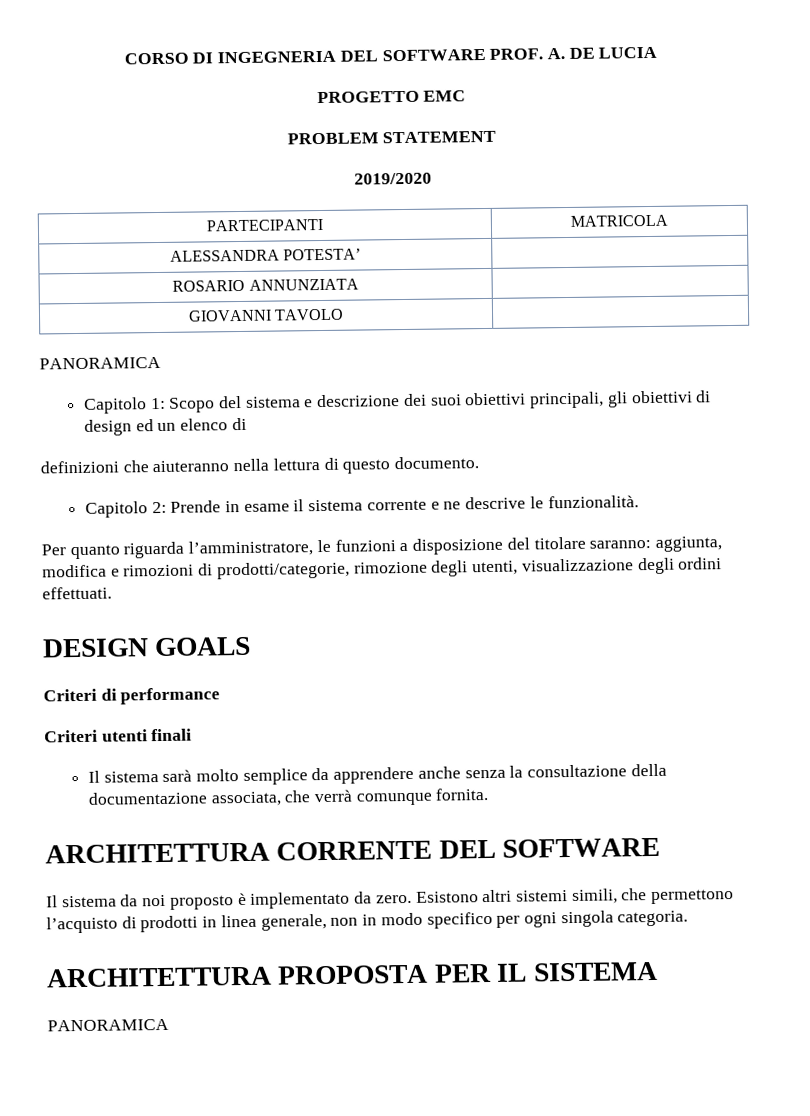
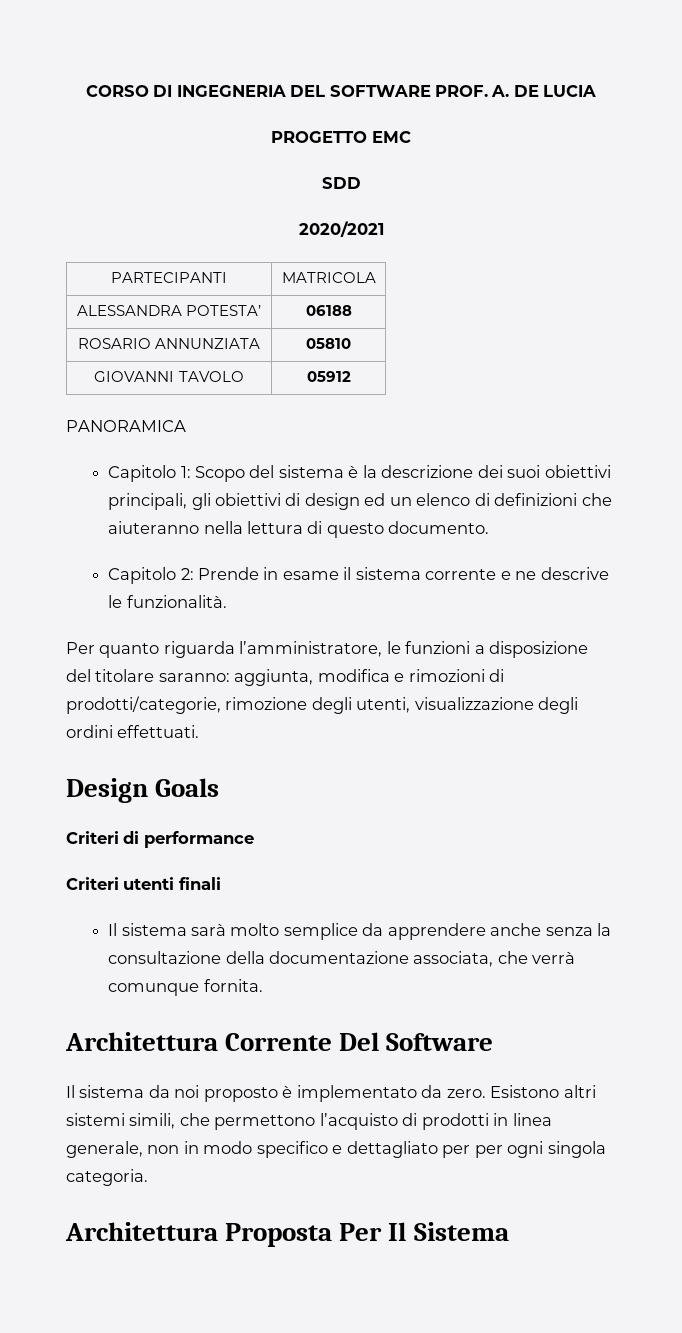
[286,130,497,145] [353,172,432,185] PROBLEM STATEMENT // 2019/2020 -> [321,177,361,189] [298,221,384,237] SDD // 2020/2021
(362, 254) none -> [305,305,352,316] 06188
(359, 284) none -> [306,338,351,349] 05810
(345, 314) none -> [306,371,351,382] 05912
[304,399,314,408] e -> [348,465,377,478] è la
(247, 424) // -> (490, 499) none
[42,636,252,658] DESIGN GOALS -> [66,778,220,803] Design Goals
[45,837,661,864] ARCHITETTURA CORRENTE DEL SOFTWARE -> [65,1032,494,1051] Architettura Corrente Del Software
(493, 920) none -> [332,1141,471,1158] e dettagliato per
[46,961,658,988] [47,1018,169,1032] ARCHITETTURA PROPOSTA PER IL SISTEMA // PANORAMICA -> [65,1222,509,1247] Architettura Proposta Per Il Sistema

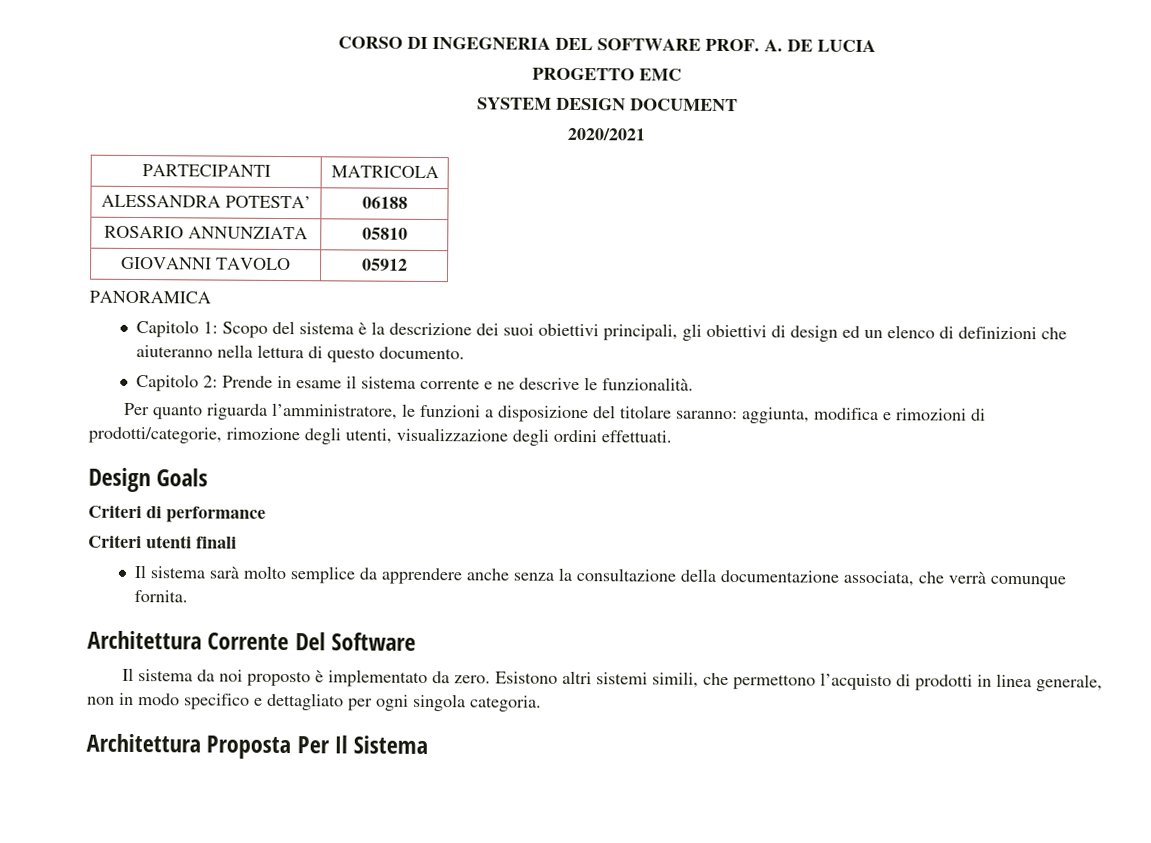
[321,177,361,189] SDD -> [476,97,738,112] SYSTEM DESIGN DOCUMENT
[474,1145,503,1158] per -> (373, 704) none

